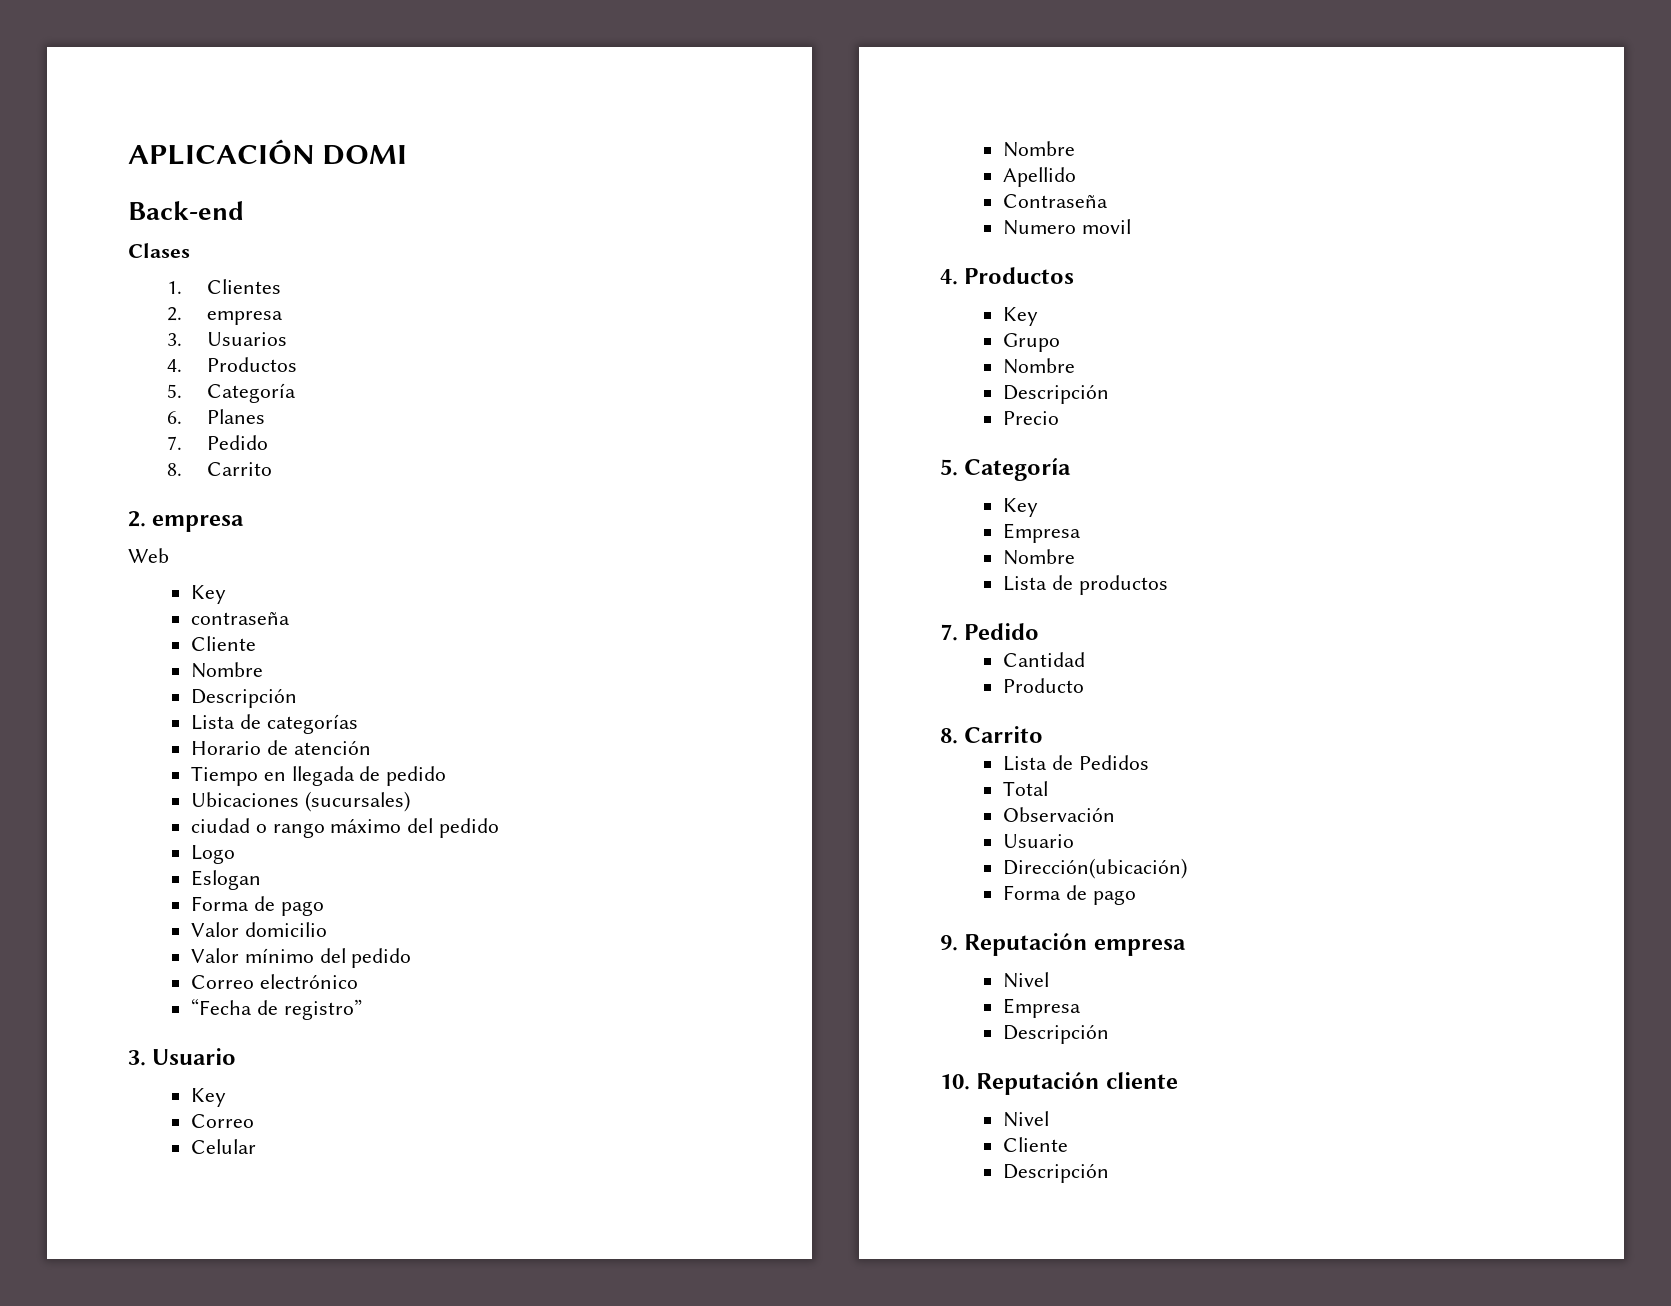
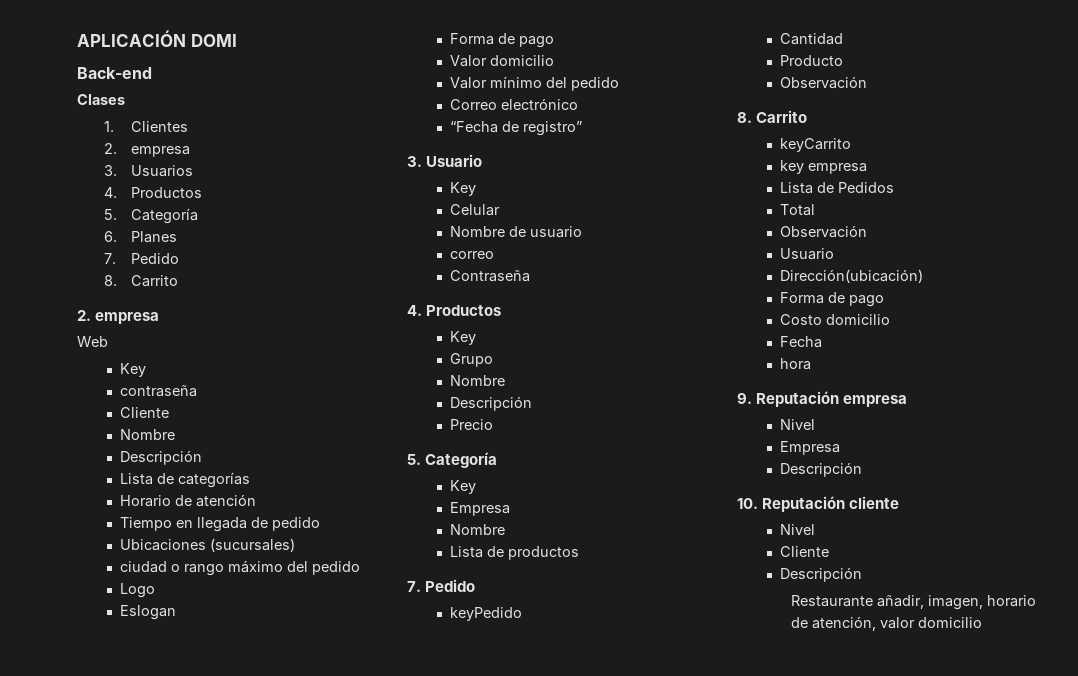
[191,1114,255,1128] // Correo -> (476, 189) none
[1003,167,1077,187] // Apellido -> [508,226,582,238] [449,251,494,259] de usuario // correo
[1003,219,1131,235] // Numero movil -> (530, 276) none
(1040, 631) none -> [449,607,522,621] // keyPedido
[940,726,1044,744] // 8. Carrito -> [779,76,867,89] [737,110,808,123] [779,138,851,152] [779,160,867,174] // Observación // 8. Carrito // keyCarrito // key empresa
(1136, 897) none -> [779,314,890,325] [779,336,822,348] [779,358,811,370] // Costo domicilio // Fecha // hora
(1110, 1173) none -> [790,595,1036,610] [790,616,982,631] // Restaurante añadir, imagen, horario de atención, valor domicilio

